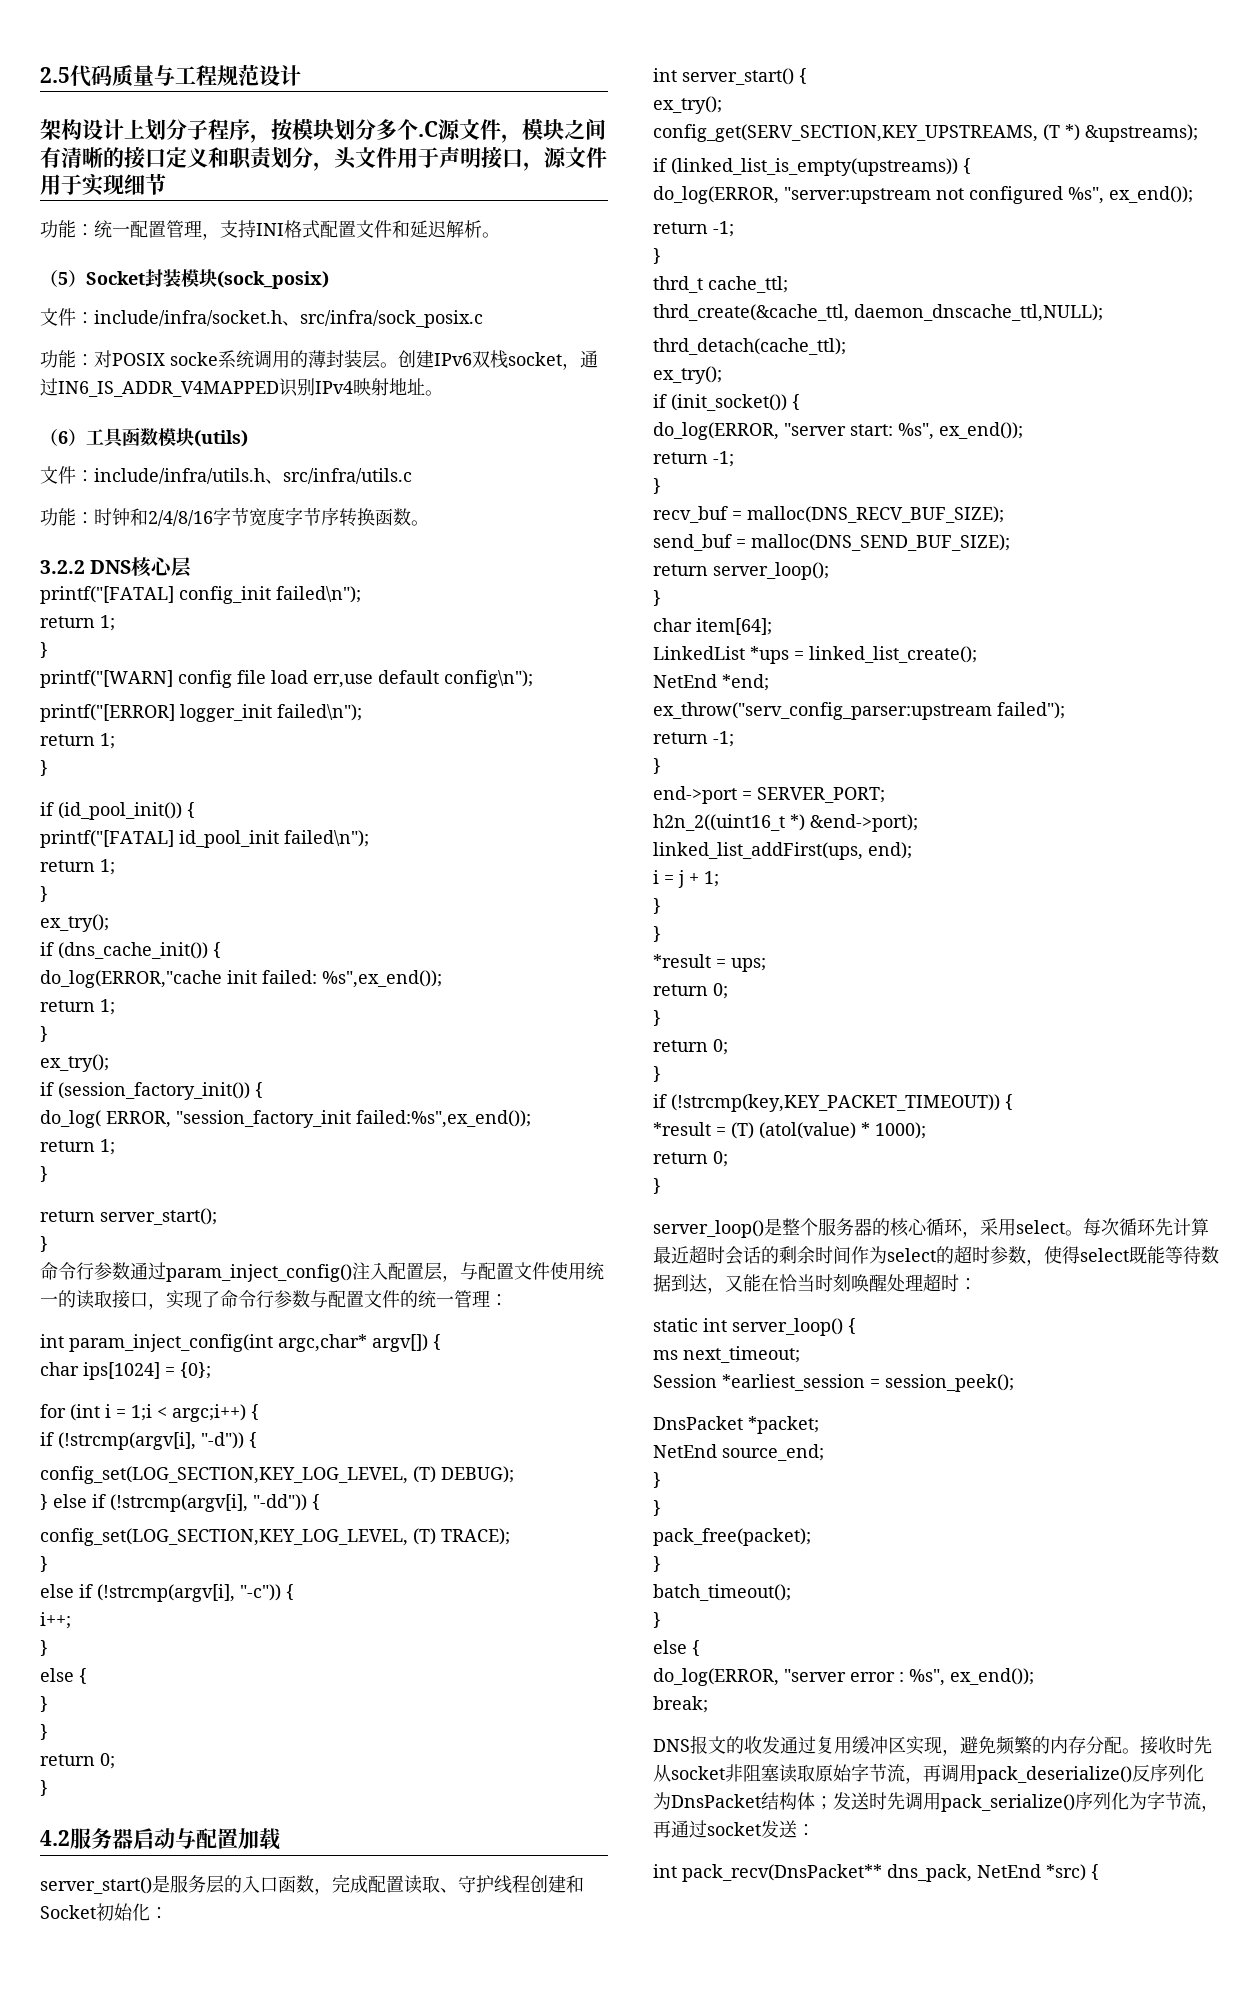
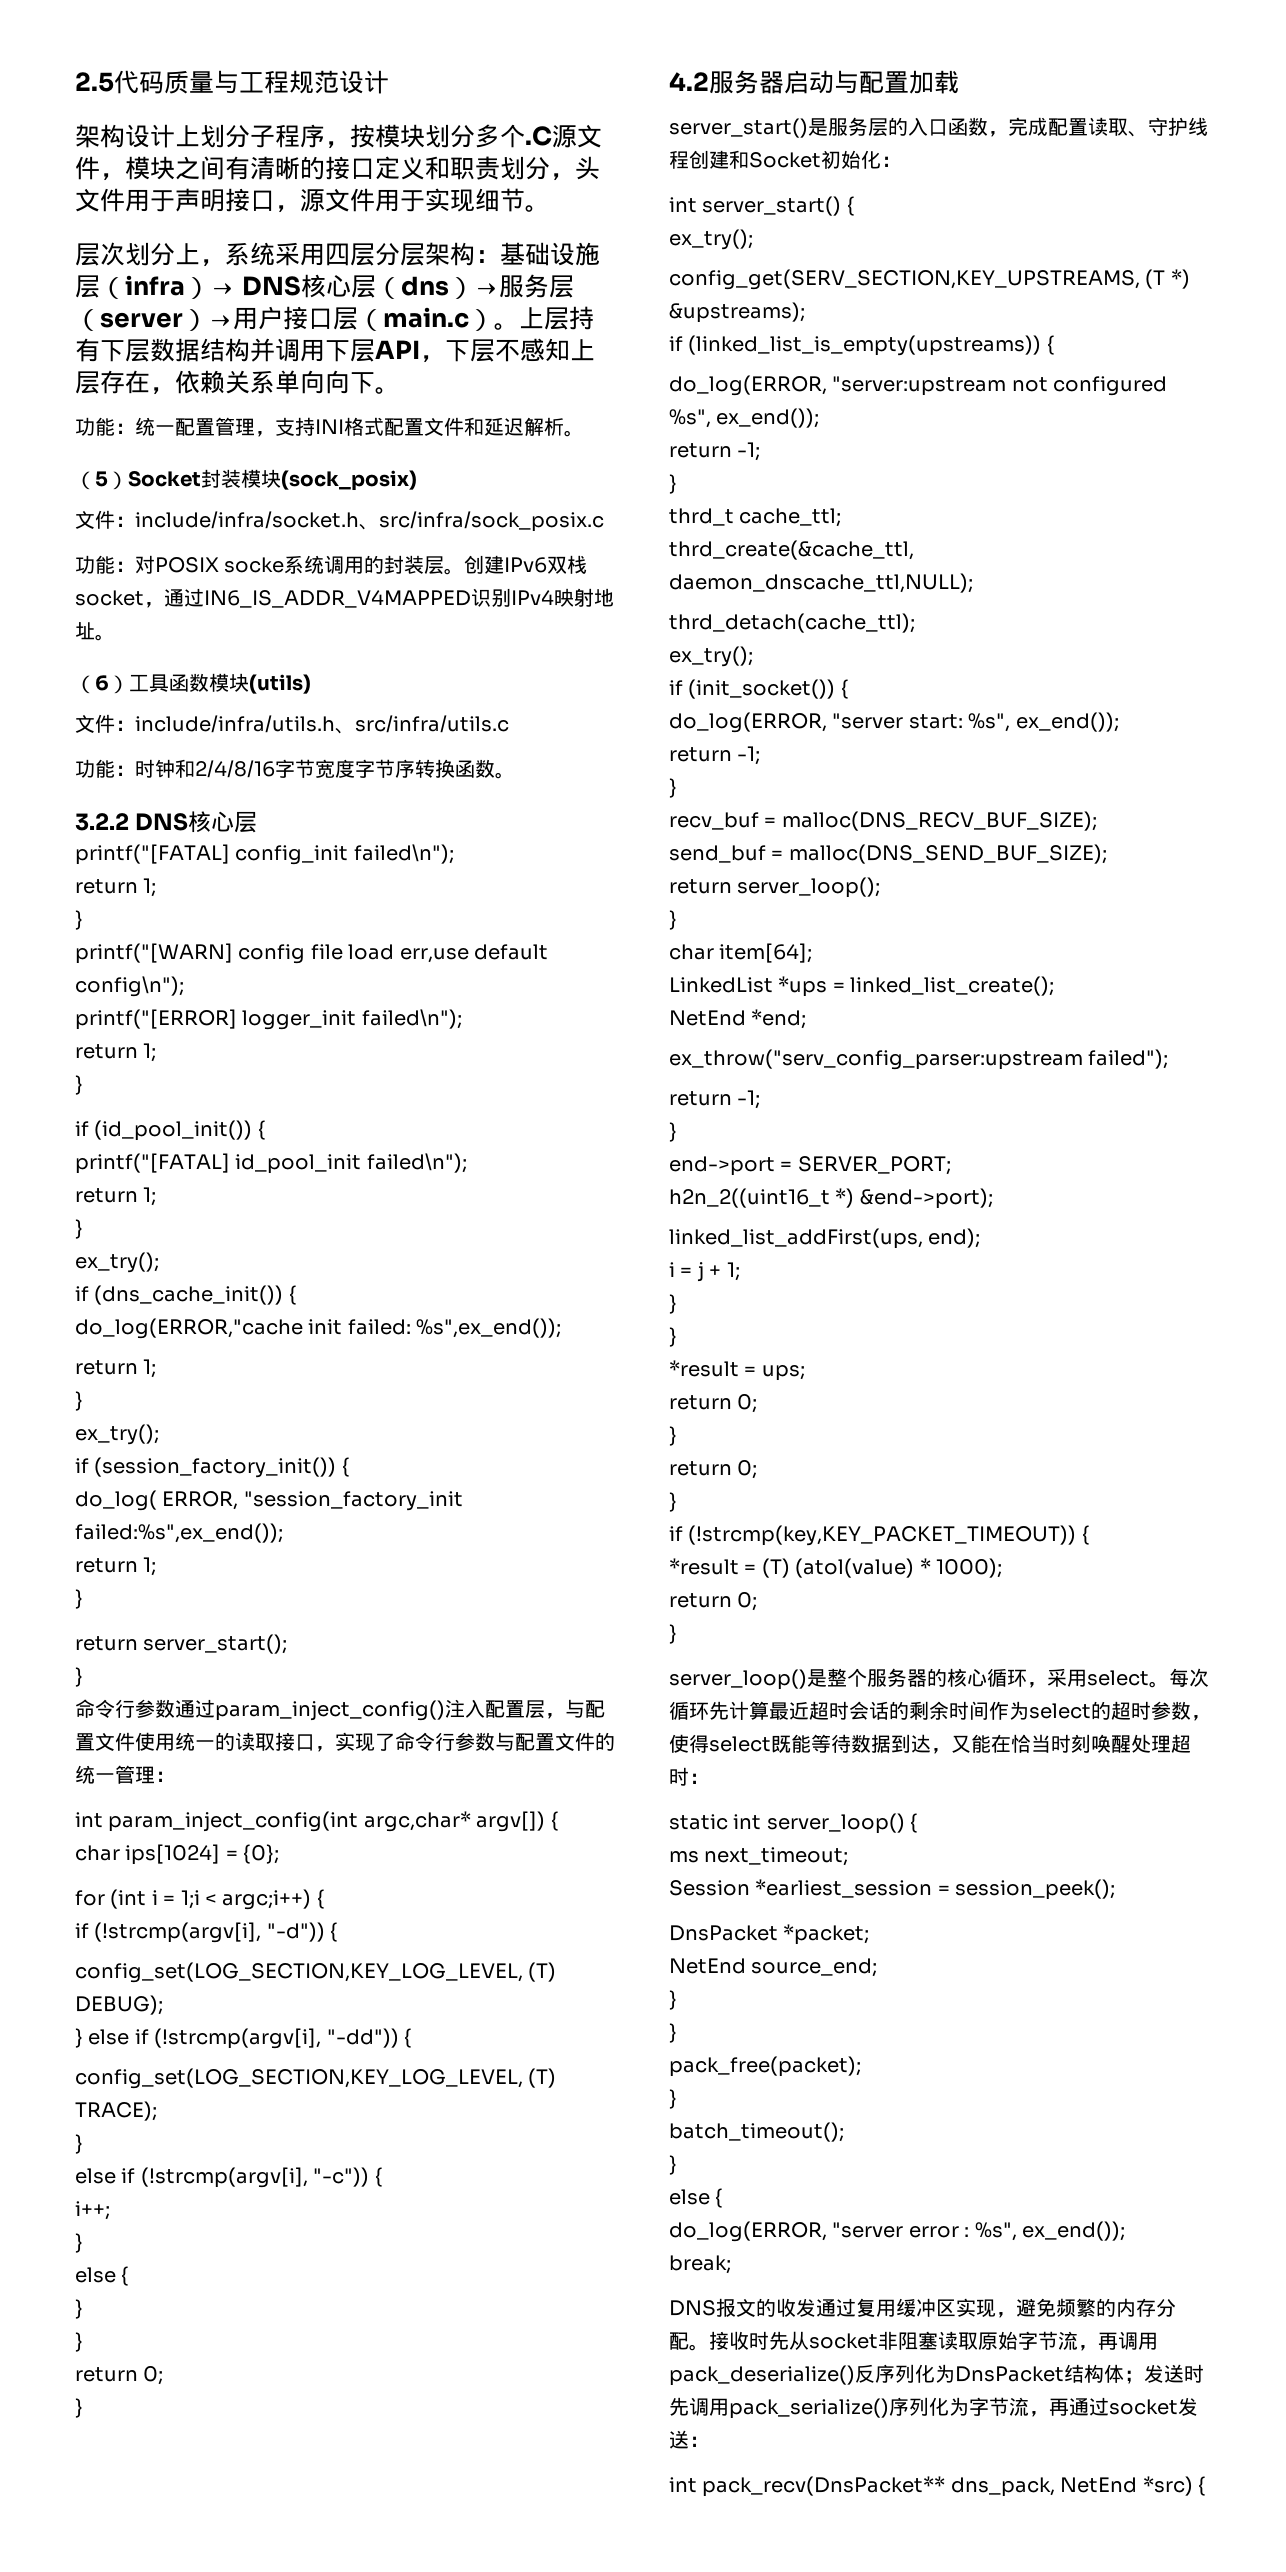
(166, 184) none -> [525,205,550,212] [75,242,600,267] [75,274,574,299] [75,306,594,331] [75,338,595,363] [75,370,400,395] 。 // 层次划分上，系统采用四层分层架构：基础设施层（infra）→ DNS核心层（dns）→服务层（server）→用户接口层（main.c）。上层持有下层数据结构并调用下层API，下层不感知上层存在，依赖关系单向向下。
[308,350,326,368] 薄 -> (385, 564) none

